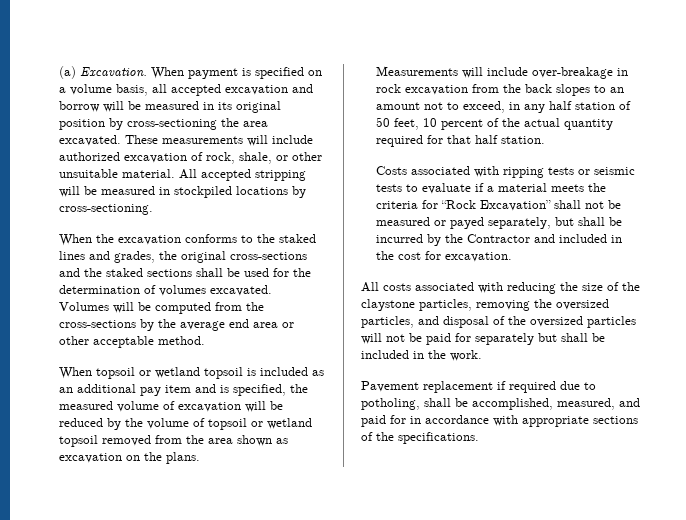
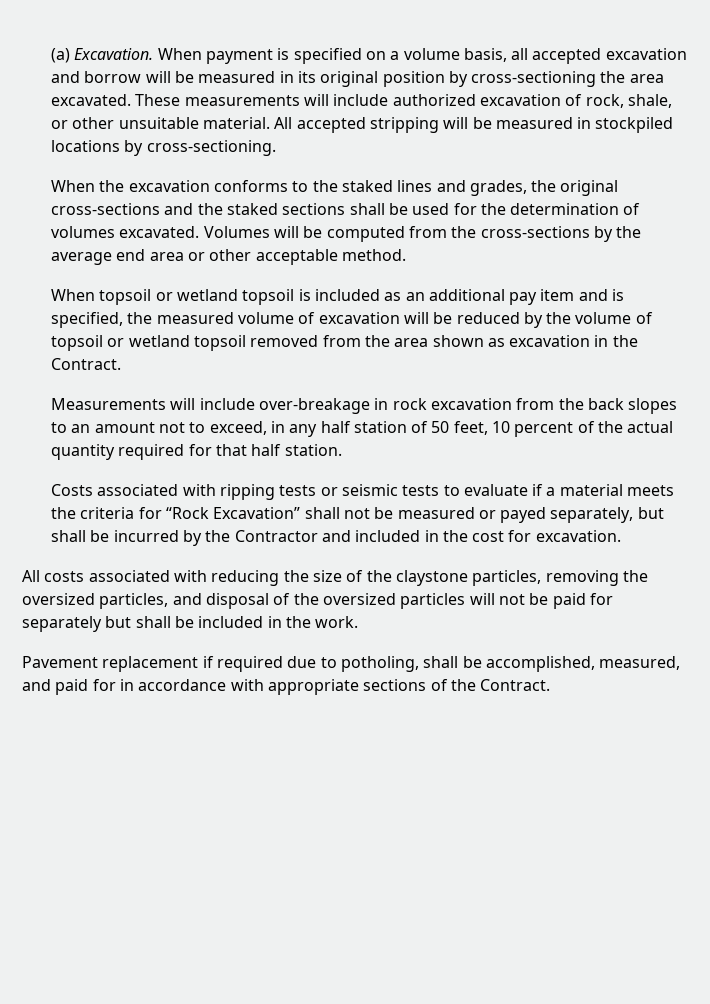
[126,452,201,464] on the plans. -> [594,335,638,347] [50,358,121,370] in the Contract.
[398,432,479,444] specifications. -> [480,679,551,691] Contract.

